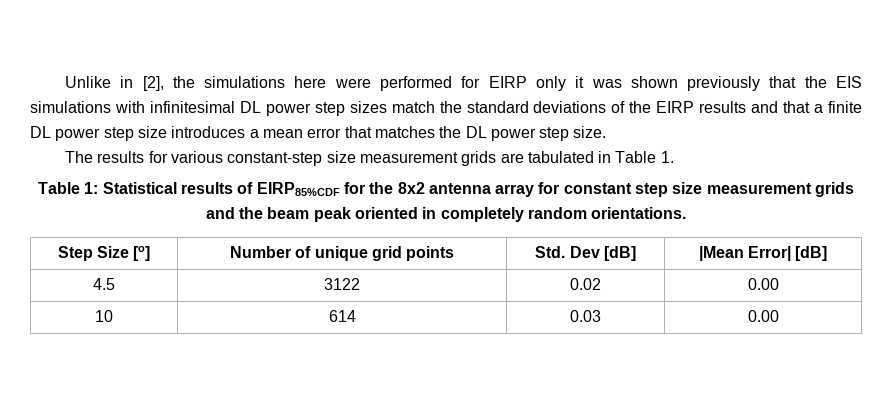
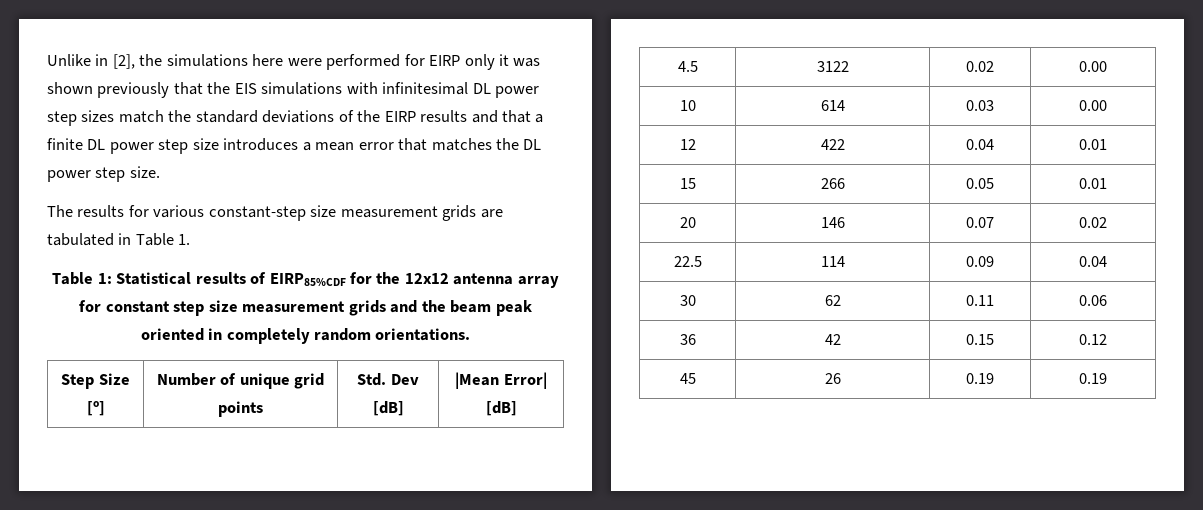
[397,182,425,194] 8x2 -> [404,273,449,284] 12x12
(779, 316) none -> [679,139,696,150] [820,139,845,150] [966,139,994,150] [1079,139,1107,150] [679,178,696,189] [820,178,845,189] [966,178,994,189] [1079,178,1107,189] [679,217,696,228] [820,217,845,228] [966,217,994,228] [1079,217,1107,228] [673,256,702,267] [820,256,845,267] [966,256,994,267] [1079,256,1107,267] [679,295,696,306] [824,295,841,306] [966,295,994,306] [1079,295,1107,306] [679,334,696,345] [824,334,841,345] [966,334,994,345] [1079,334,1107,345] [679,373,696,384] [824,373,841,384] [966,373,994,384] [1079,373,1107,384] // 12 | 422 | 0.04 | 0.01 // 15 | 266 | 0.05 | 0.01 // 20 | 146 | 0.07 | 0.02 // 22.5 | 114 | 0.09 | 0.04 // 30 | 62 | 0.11 | 0.06 // 36 | 42 | 0.15 | 0.12 // 45 | 26 | 0.19 | 0.19

